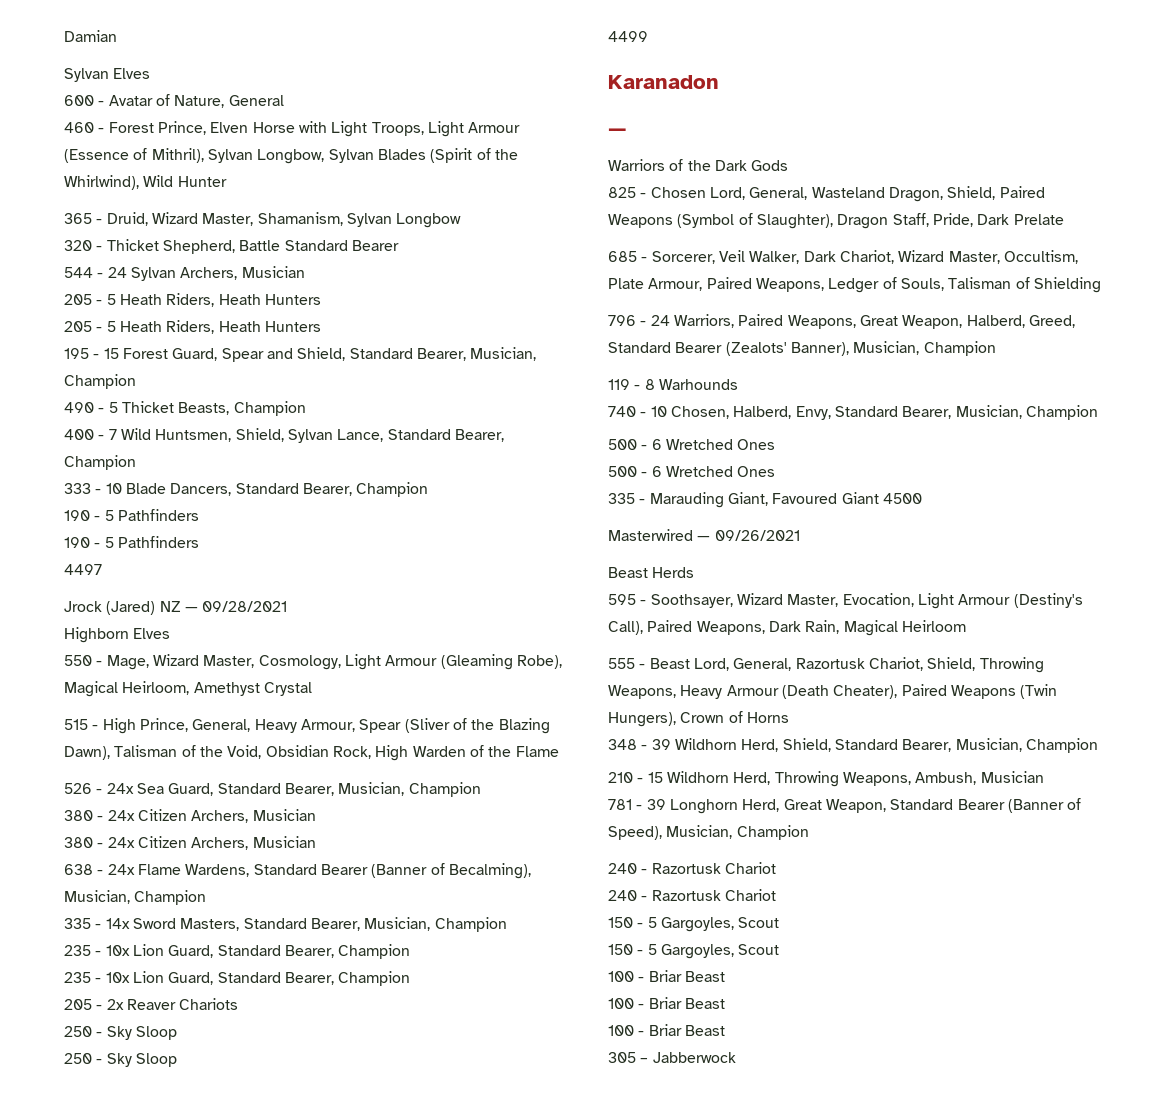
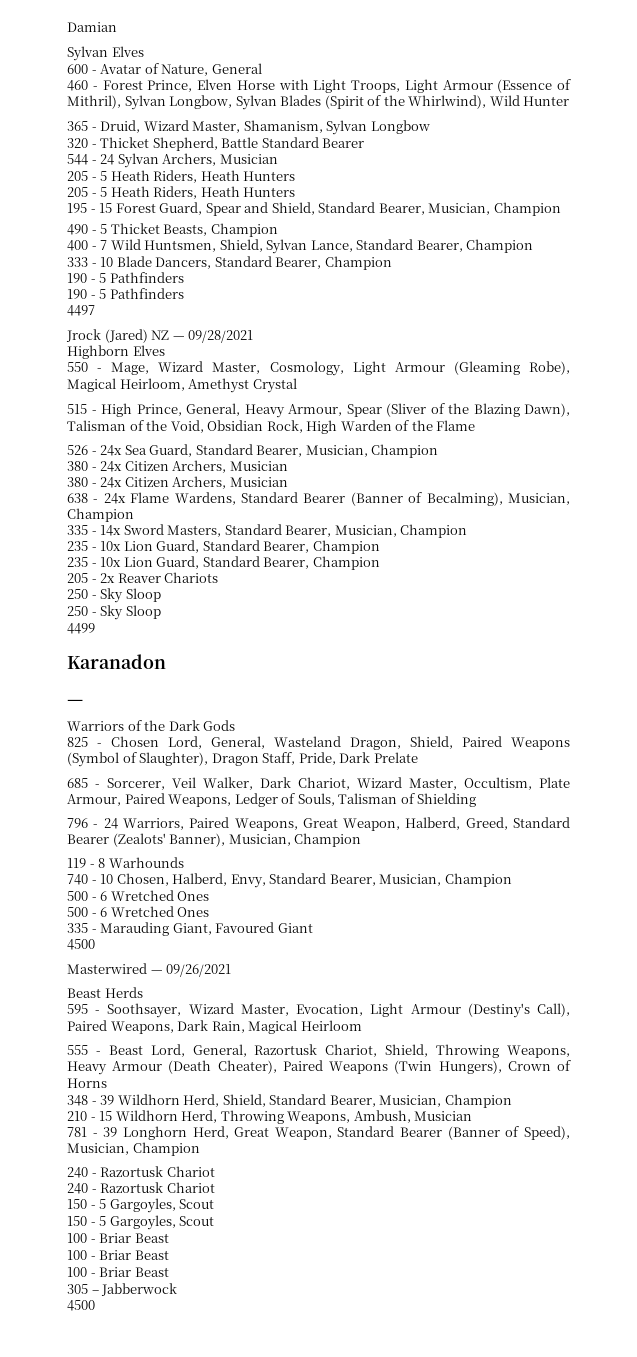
(879, 498) none -> (313, 928) //
(736, 1057) none -> [67,1300,95,1311] // 4500

